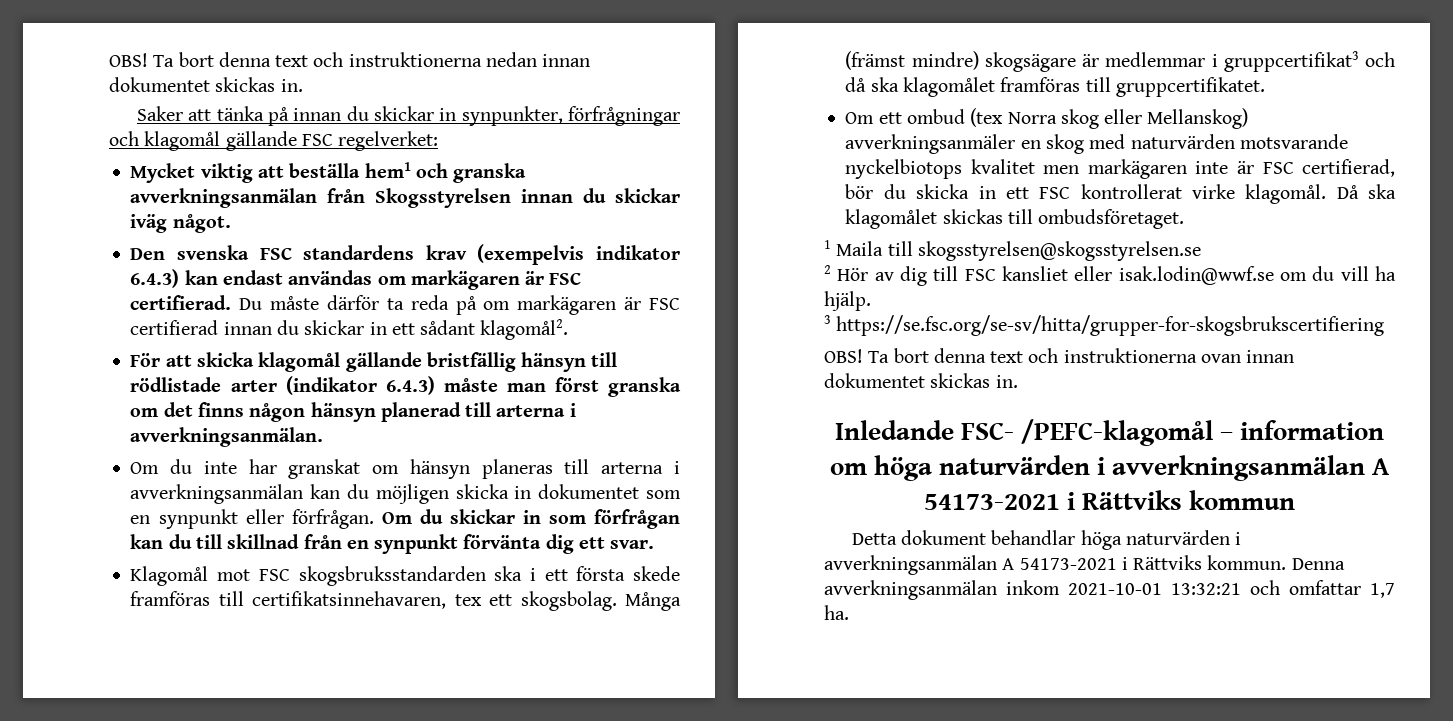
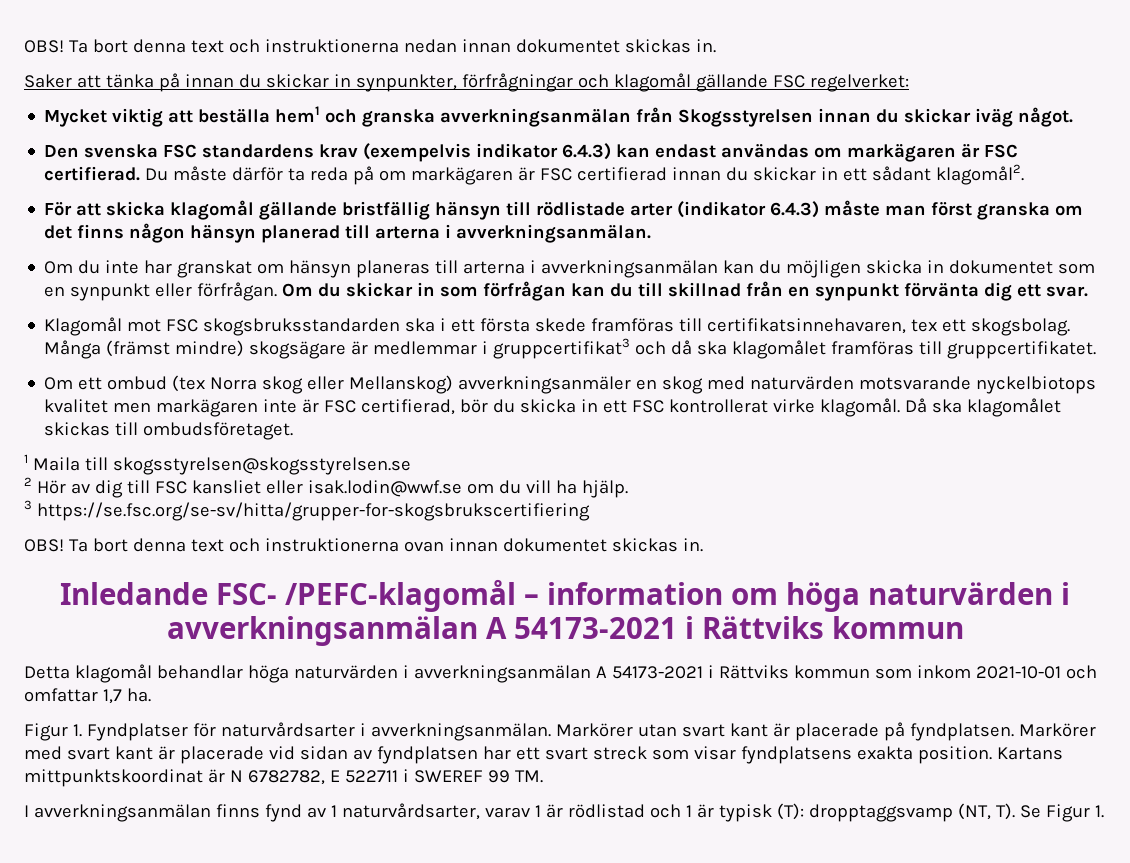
[901,530,987,545] dokument -> [74,664,152,683] klagomål
[1207,555,1345,570] [824,580,997,600] kommun. Denna avverkningsanmälan -> [793,665,912,679] kommun som
[1171,583,1241,595] 13:32:21 -> (1061, 672) none
(849, 612) none -> [24,722,1096,741] [24,746,1063,764] [24,769,543,787] [24,803,1104,822] // Figur 1. Fyndplatser för naturvårdsarter i avverkningsanmälan. Markörer utan svart kant är placerade på fyndplatsen. Markörer med svart kant är placerade vid sidan av fyndplatsen har ett svart streck som visar fyndplatsens exakta position. Kartans mittpunktskoordinat är N 6782782, E 522711 i SWEREF 99 TM. // I avverkningsanmälan finns fynd av 1 naturvårdsarter, varav 1 är rödlistad och 1 är typisk (T): dropptaggsvamp (NT, T). Se Figur 1.

